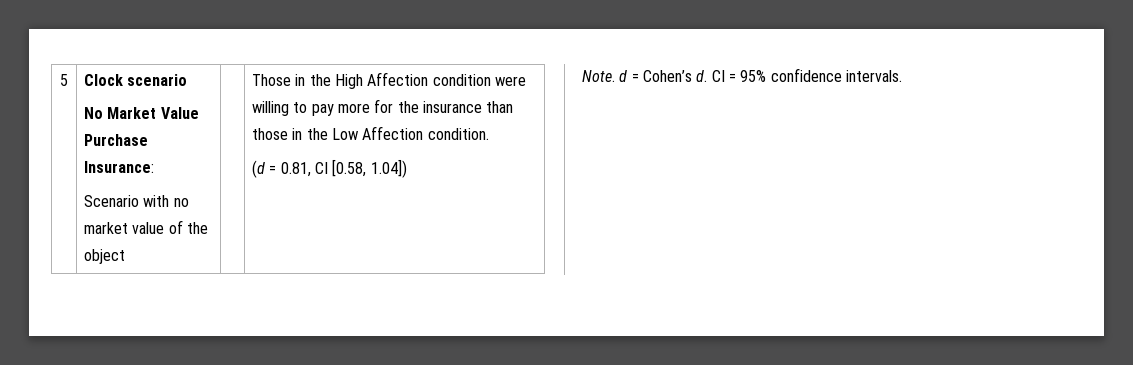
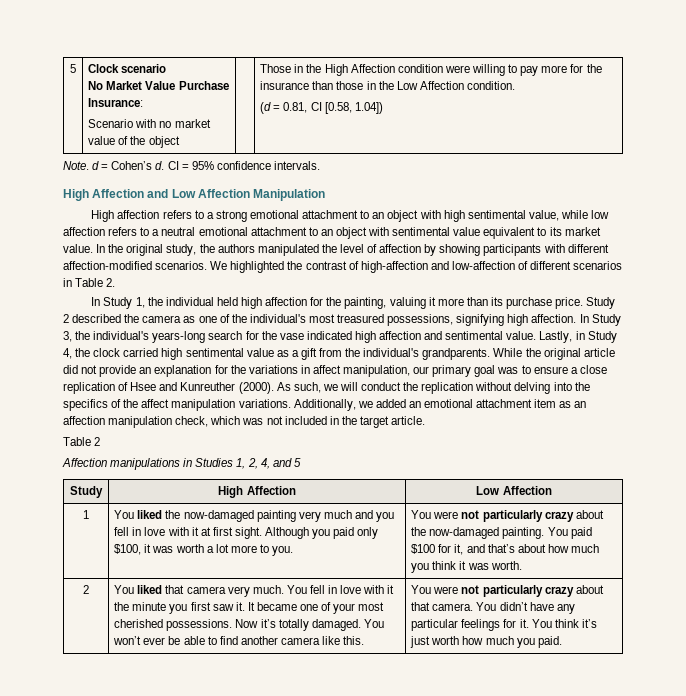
(902, 76) none -> [63,189,326,201] [91,210,610,222] [63,227,601,239] [63,244,609,256] [63,261,623,273] [63,278,116,287] [91,297,616,309] [63,314,621,326] [63,331,617,343] [63,348,615,360] [63,365,607,377] [63,382,590,394] [63,399,587,411] [63,416,426,428] [63,437,101,446] [62,458,301,470] [70,486,103,498] [218,486,296,498] [476,486,552,495] [83,510,89,519] [114,510,395,522] [114,527,379,539] [114,544,294,556] [411,510,604,522] [411,527,592,539] [411,544,600,555] [411,561,522,573] [83,585,89,594] [114,585,395,597] [114,602,385,614] [114,619,384,631] [113,636,365,645] [411,585,604,597] [411,602,575,614] [411,619,597,631] [410,636,562,648] // High Affection and Low Affection Manipulation // High affection refers to a strong emotional attachment to an object with high sentimental value, while low affection refers to a neutral emotional attachment to an object with sentimental value equivalent to its market value. In the original study, the authors manipulated the level of affection by showing participants with different affection-modified scenarios. We highlighted the contrast of high-affection and low-affection of different scenarios in Table 2. // In Study 1, the individual held high affection for the painting, valuing it more than its purchase price. Study 2 described the camera as one of the individual's most treasured possessions, signifying high affection. In Study 3, the individual's years-long search for the vase indicated high affection and sentimental value. Lastly, in Study 4, the clock carried high sentimental value as a gift from the individual's grandparents. While the original article did not provide an explanation for the variations in affect manipulation, our primary goal was to ensure a close replication of Hsee and Kunreuther (2000). As such, we will conduct the replication without delving into the specifics of the affect manipulation variations. Additionally, we added an emotional attachment item as an affection manipulation check, which was not included in the target article. // Table 2 // Affection manipulations in Studies 1, 2, 4, and 5 // Study | High Affection | Low Affection // 1 | You liked the now-damaged painting very much and you fell in love with it at first sight. Although you paid only $100, it was worth a lot more to you. | You were not particularly crazy about the now-damaged painting. You paid $100 for it, and that’s about how much you think it was worth. // 2 | You liked that camera very much. You fell in love with it the minute you first saw it. It became one of your most cherished possessions. Now it’s totally damaged. You won’t ever be able to find another camera like this. | You were not particularly crazy about that camera. You didn’t have any particular feelings for it. You think it’s just worth how much you paid.

